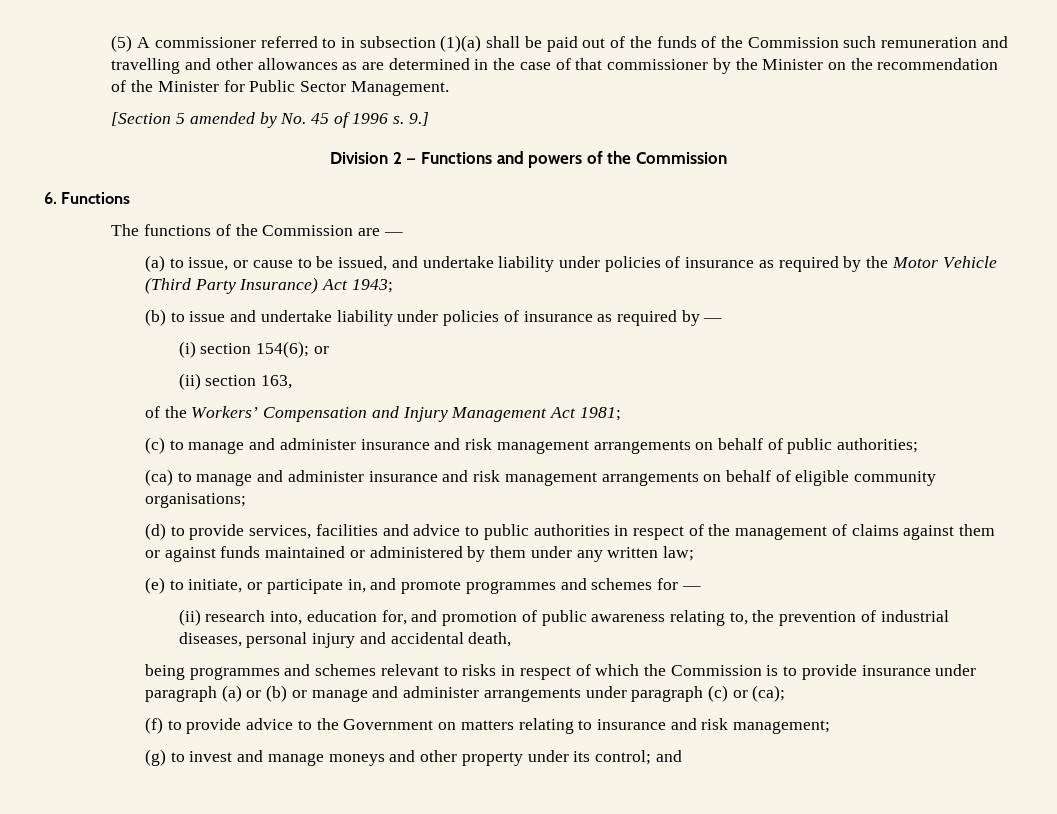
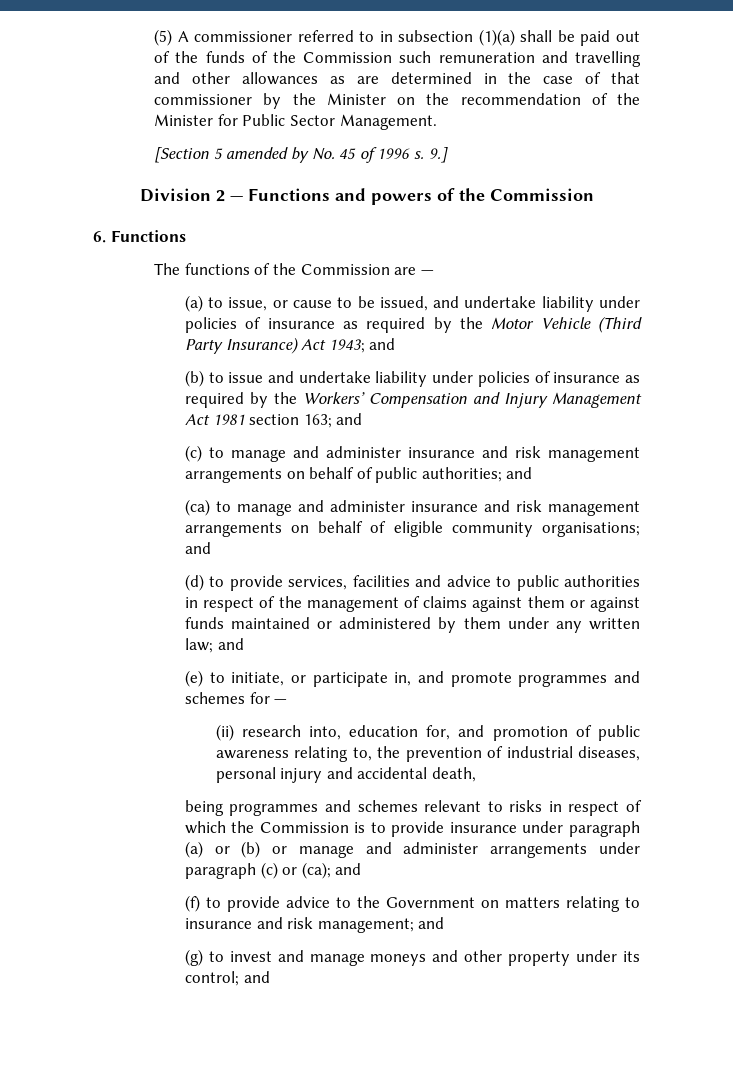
(393, 286) none -> [369,338,396,350] and
[703,318,723,322] [178,341,329,358] [178,373,293,390] [145,406,161,418] — // (i) section 154(6); or // (ii) section 163, // of -> (268, 400) none
[579,407,621,421] 1981; -> [212,413,363,428] 1981 section 163; and
(919, 445) none -> [506,467,533,479] and
(247, 500) none -> [184,542,211,554] and
(694, 553) none -> [217,638,244,650] and
(786, 693) none -> [335,863,362,875] and
(831, 727) none -> [418,917,445,929] and

